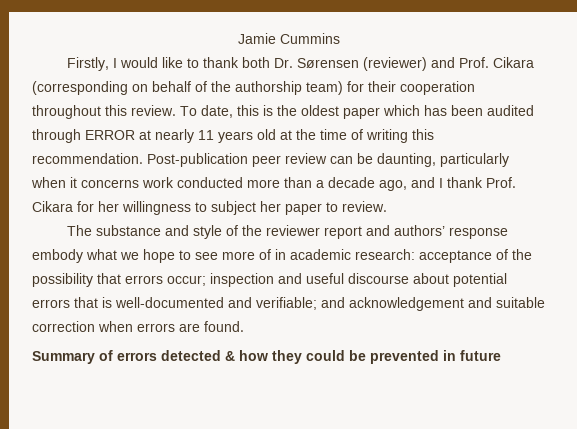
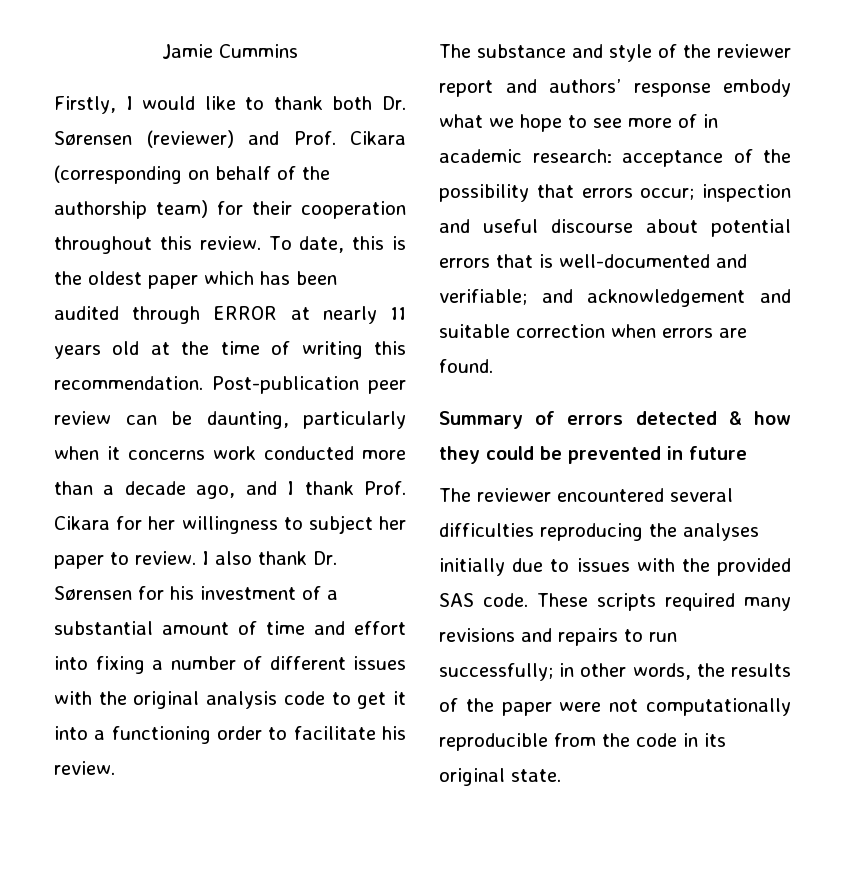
(387, 206) none -> [202,551,337,565] [54,586,338,600] [54,621,406,635] [54,656,406,674] [54,691,407,709] [54,726,407,744] [54,761,115,775] I also thank Dr. Sørensen for his investment of a substantial amount of time and effort into fixing a number of different issues with the original analysis code to get it into a functioning order to facilitate his review.
(501, 355) none -> [439,488,733,502] [439,523,759,541] [439,558,791,576] [439,593,791,611] [439,628,677,646] [439,663,791,681] [439,698,791,716] [439,733,726,751] [439,768,561,786] // The reviewer encountered several difficulties reproducing the analyses initially due to issues with the provided SAS code. These scripts required many revisions and repairs to run successfully; in other words, the results of the paper were not computationally reproducible from the code in its original state.

